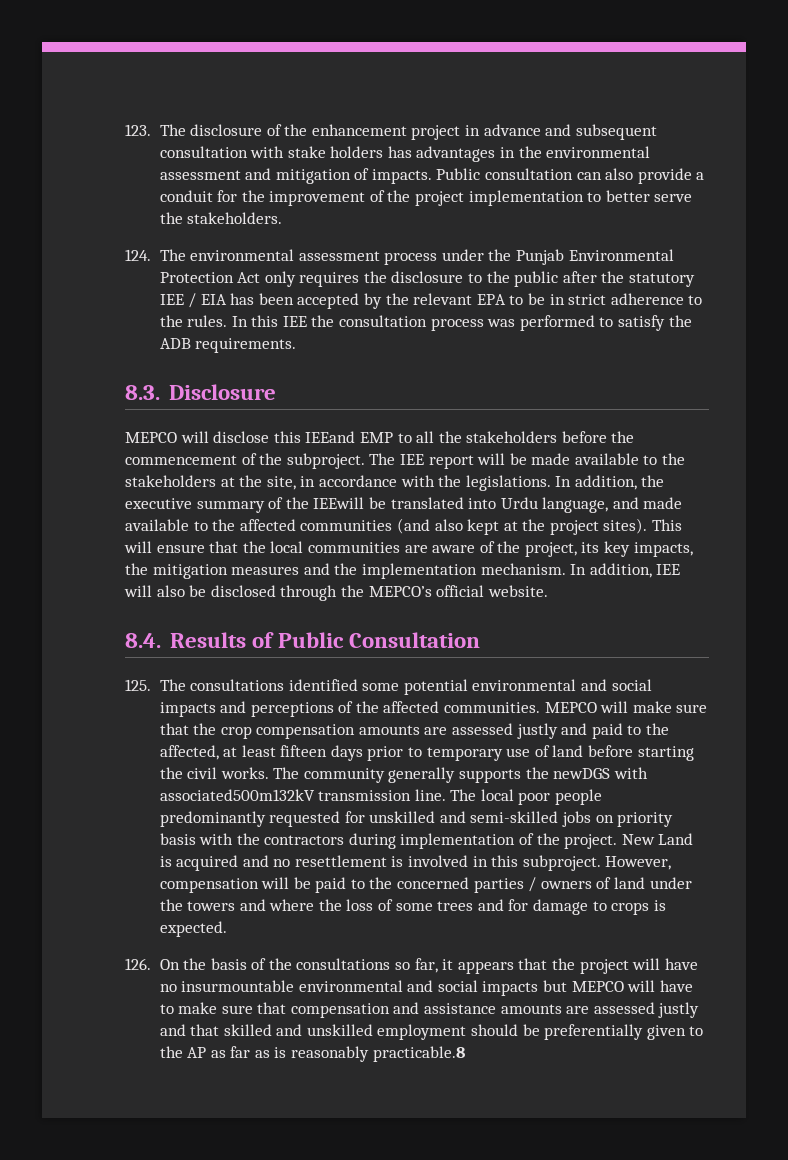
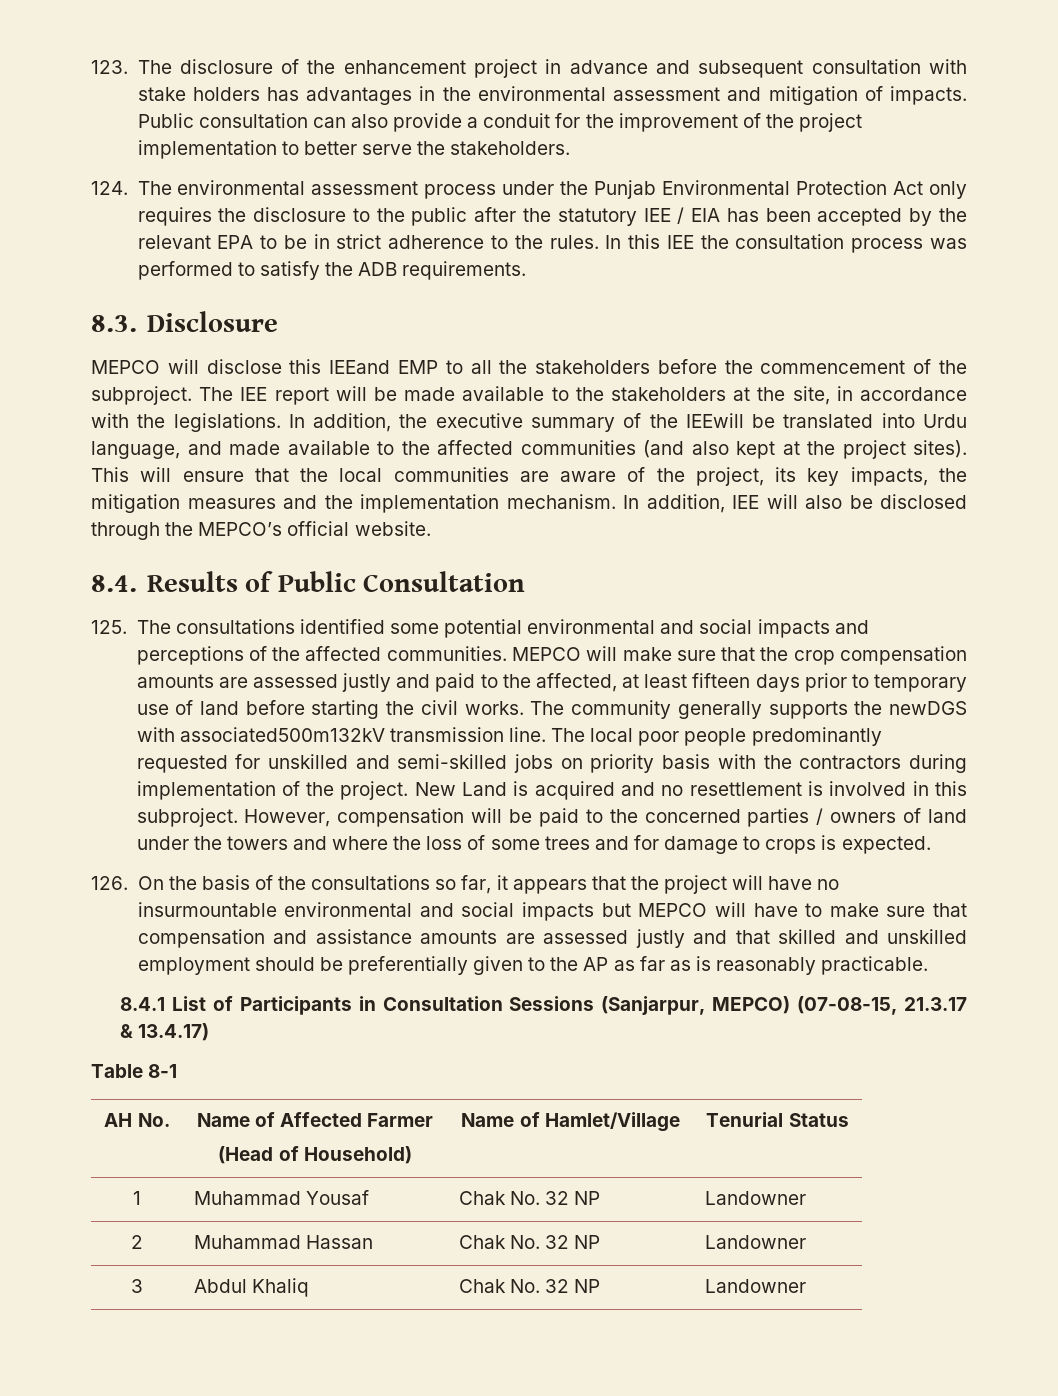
[372,1046,465,1062] practicable.8 -> [821,956,929,975] [120,996,967,1015] [120,1023,210,1041] [91,1064,178,1078] [104,1113,170,1127] [196,1112,434,1127] [218,1146,412,1164] [461,1112,680,1132] [706,1112,849,1127] [133,1191,141,1205] [193,1190,369,1205] [458,1191,601,1205] [704,1191,806,1205] [131,1235,143,1249] [193,1235,373,1249] [458,1235,601,1249] [704,1235,806,1249] [131,1279,143,1293] [193,1278,309,1297] [458,1279,601,1293] [704,1279,806,1293] practicable. // 8.4.1 List of Participants in Consultation Sessions (Sanjarpur, MEPCO) (07-08-15, 21.3.17 & 13.4.17) // Table 8-1 // AH No. | Name of Affected Farmer // (Head of Household) | Name of Hamlet/Village | Tenurial Status // 1 | Muhammad Yousaf | Chak No. 32 NP | Landowner // 2 | Muhammad Hassan | Chak No. 32 NP | Landowner // 3 | Abdul Khaliq | Chak No. 32 NP | Landowner

